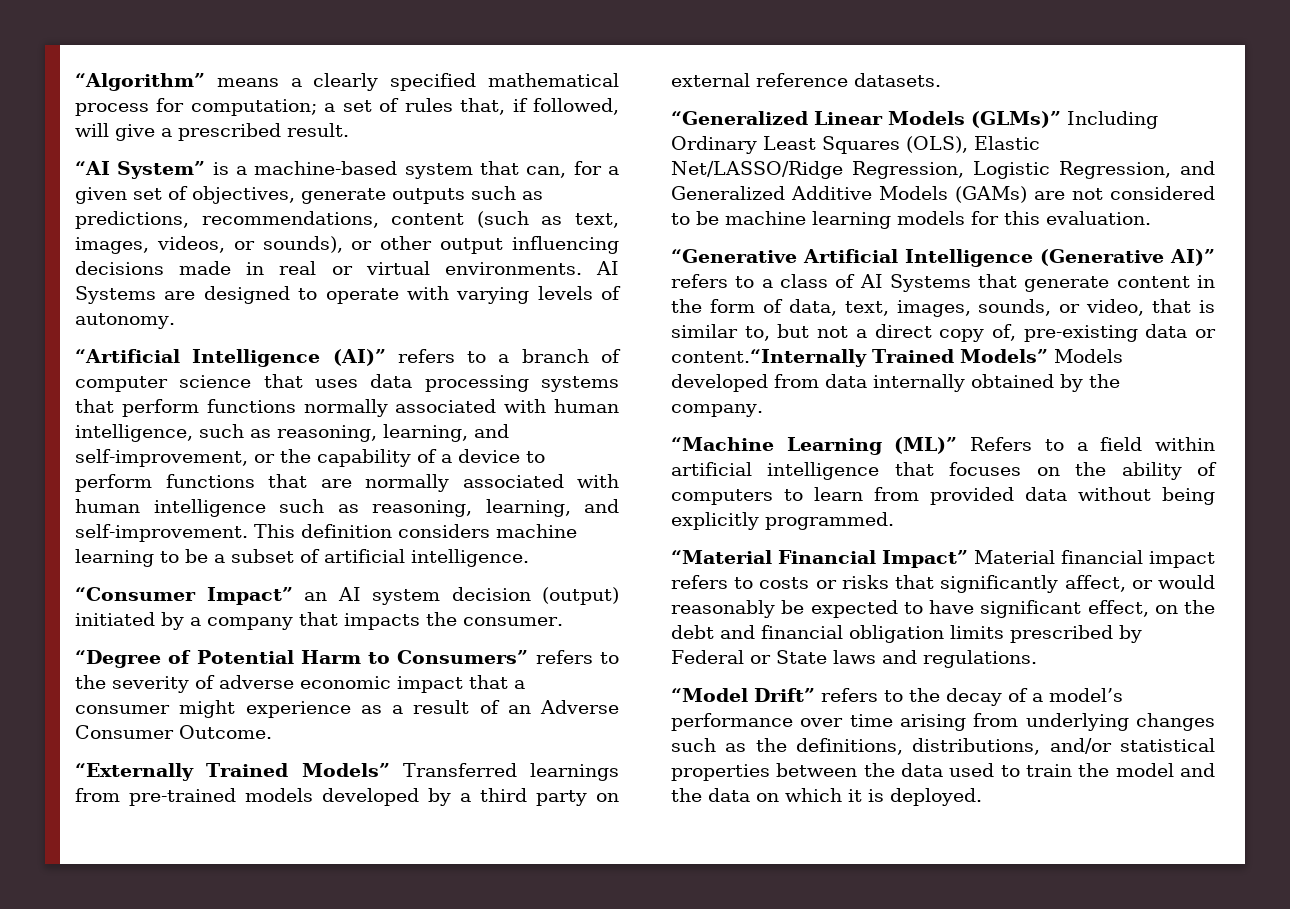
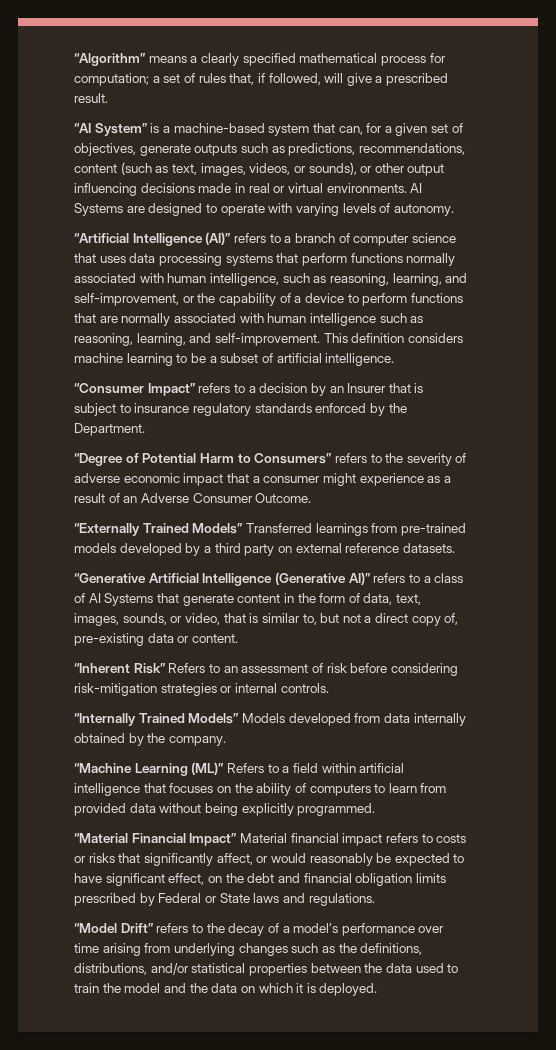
[304,587,619,605] [75,612,563,630] an AI system decision (output) initiated by a company that impacts the consumer. -> [198,383,424,396] [74,403,407,416] [74,423,145,436] refers to a decision by an Insurer that is subject to insurance regulatory standards enforced by the Department.
[671,111,1158,129] [671,136,1040,154] [671,161,1215,179] [671,186,1215,203] [671,211,1151,229] // “Generalized Linear Models (GLMs)” Including Ordinary Least Squares (OLS), Elastic Net/LASSO/Ridge Regression, Logistic Regression, and Generalized Additive Models (GAMs) are not considered to be machine learning models for this evaluation. -> (455, 548) none
[671,349,867,367] content.“Internally -> [191,634,238,643] [74,663,458,676] [74,683,329,696] [74,713,136,726] content. // “Inherent Risk” Refers to an assessment of risk before considering risk-mitigation strategies or internal controls. // “Internally

